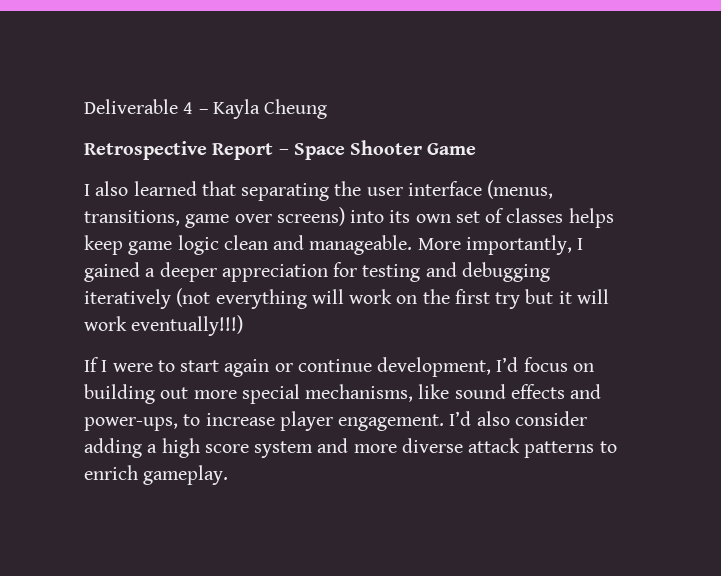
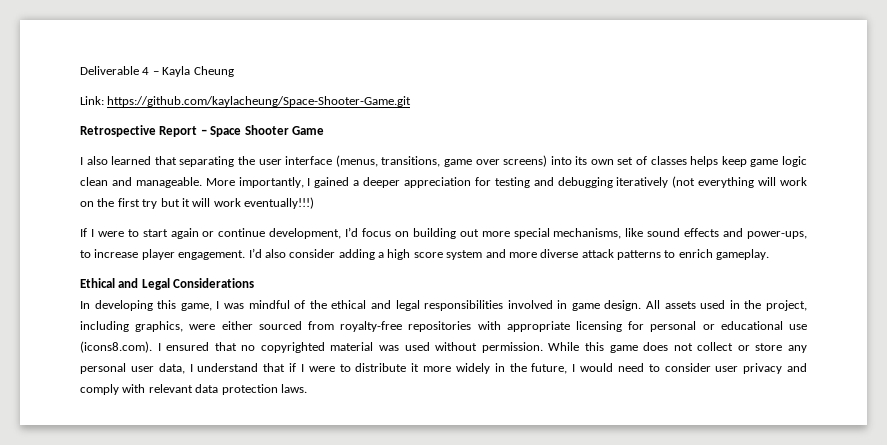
(328, 109) none -> [80,96,412,107] // Link: https://github.com/kaylacheung/Space-Shooter-Game.git
(229, 475) none -> [80,278,255,290] [80,300,808,311] [80,321,808,332] [80,341,807,353] [80,363,807,374] [80,384,307,395] // Ethical and Legal Considerations // In developing this game, I was mindful of the ethical and legal responsibilities involved in game design. All assets used in the project, including graphics, were either sourced from royalty-free repositories with appropriate licensing for personal or educational use (icons8.com). I ensured that no copyrighted material was used without permission. While this game does not collect or store any personal user data, I understand that if I were to distribute it more widely in the future, I would need to consider user privacy and comply with relevant data protection laws.

